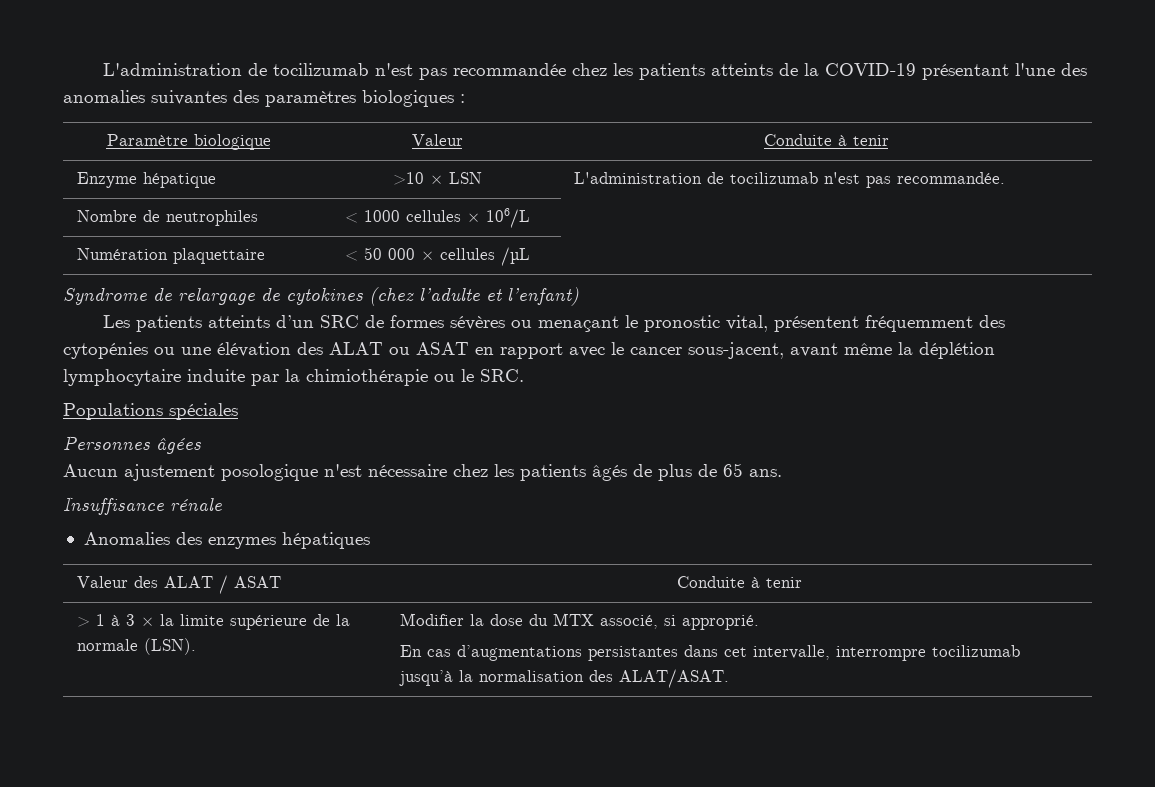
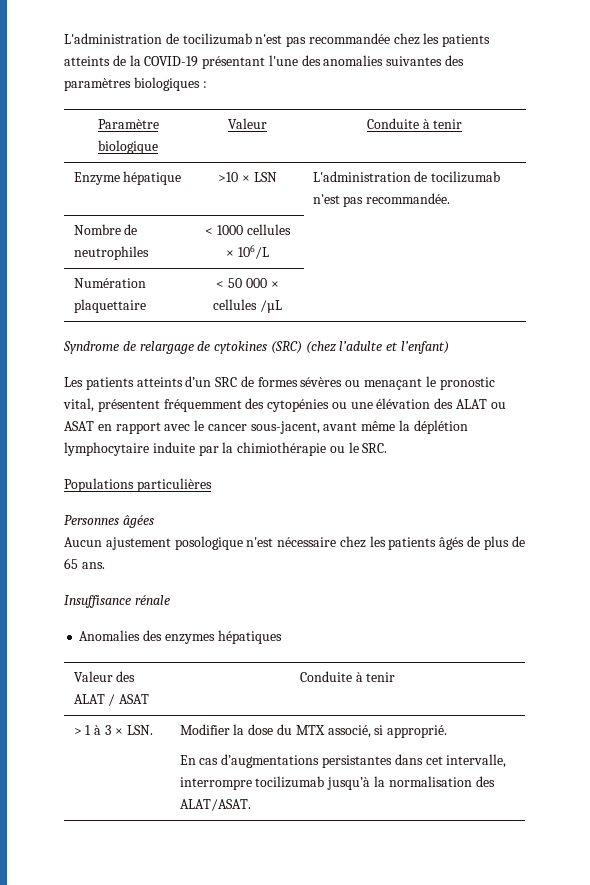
(363, 296) none -> [270,341,302,354] (SRC)
[169,403,238,420] spéciales -> [136,478,212,492] particulières
[160,614,351,630] [77,638,197,655] la limite supérieure de la normale (LSN). -> [126,725,153,735] LSN.

